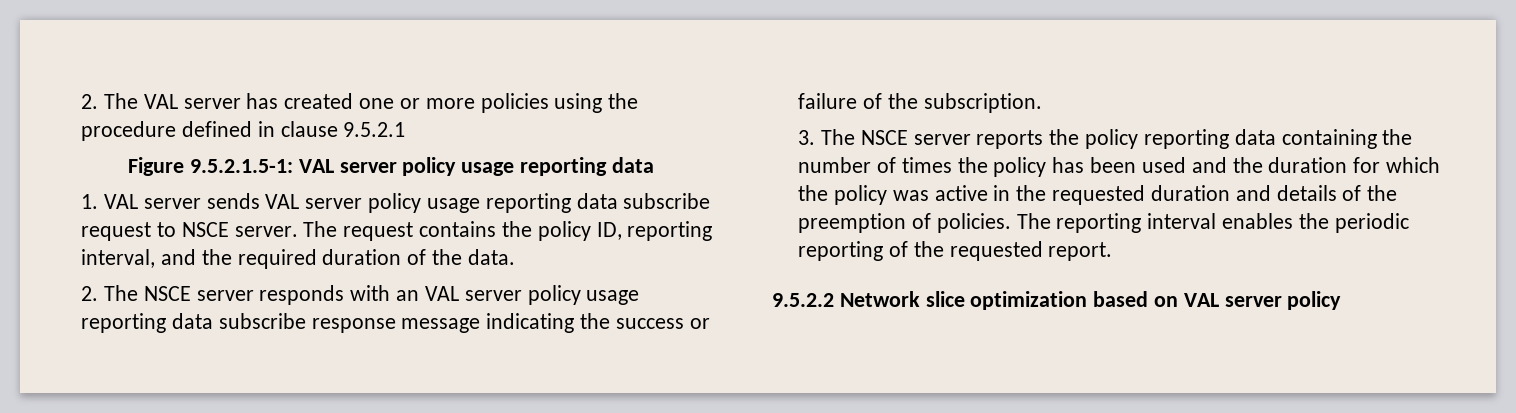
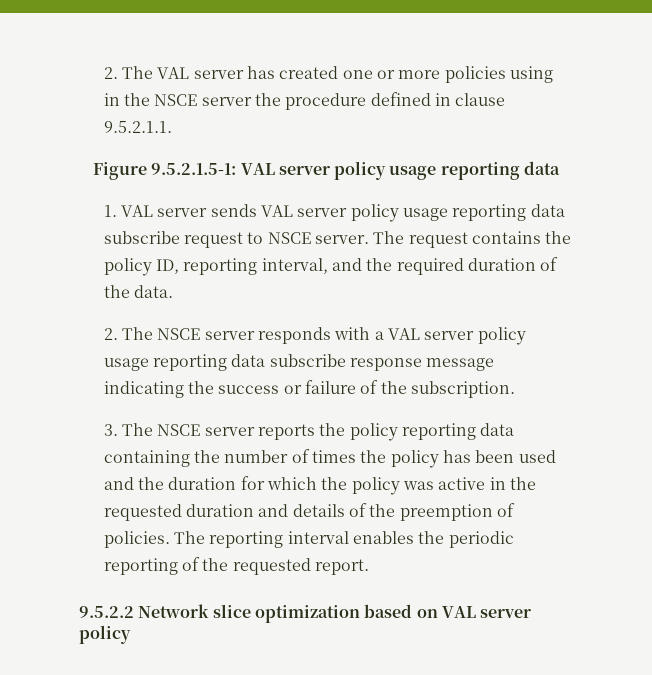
(603, 103) none -> [103,93,252,106] in the NSCE server
[343,122,406,137] 9.5.2.1 -> [103,121,172,133] 9.5.2.1.1.
[396,290,420,301] an -> [374,331,384,340] a

